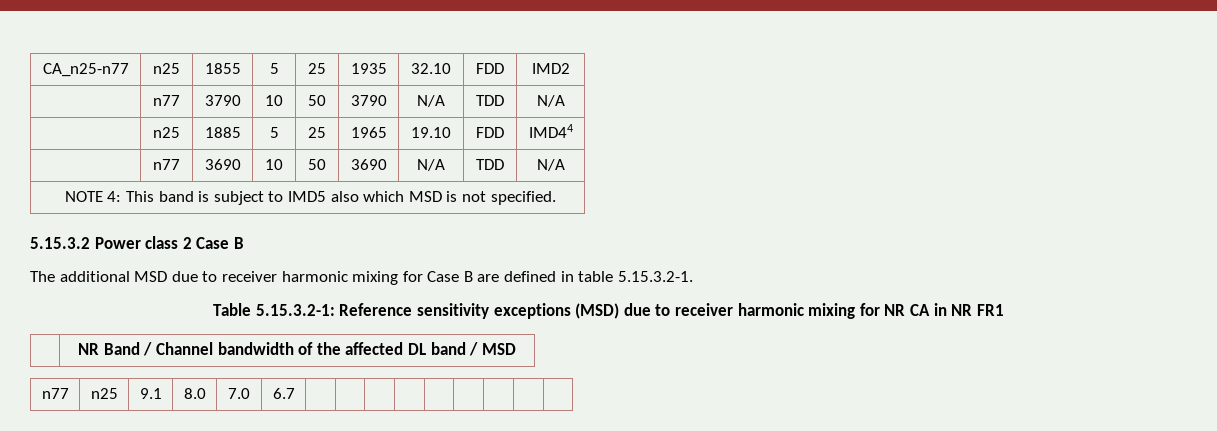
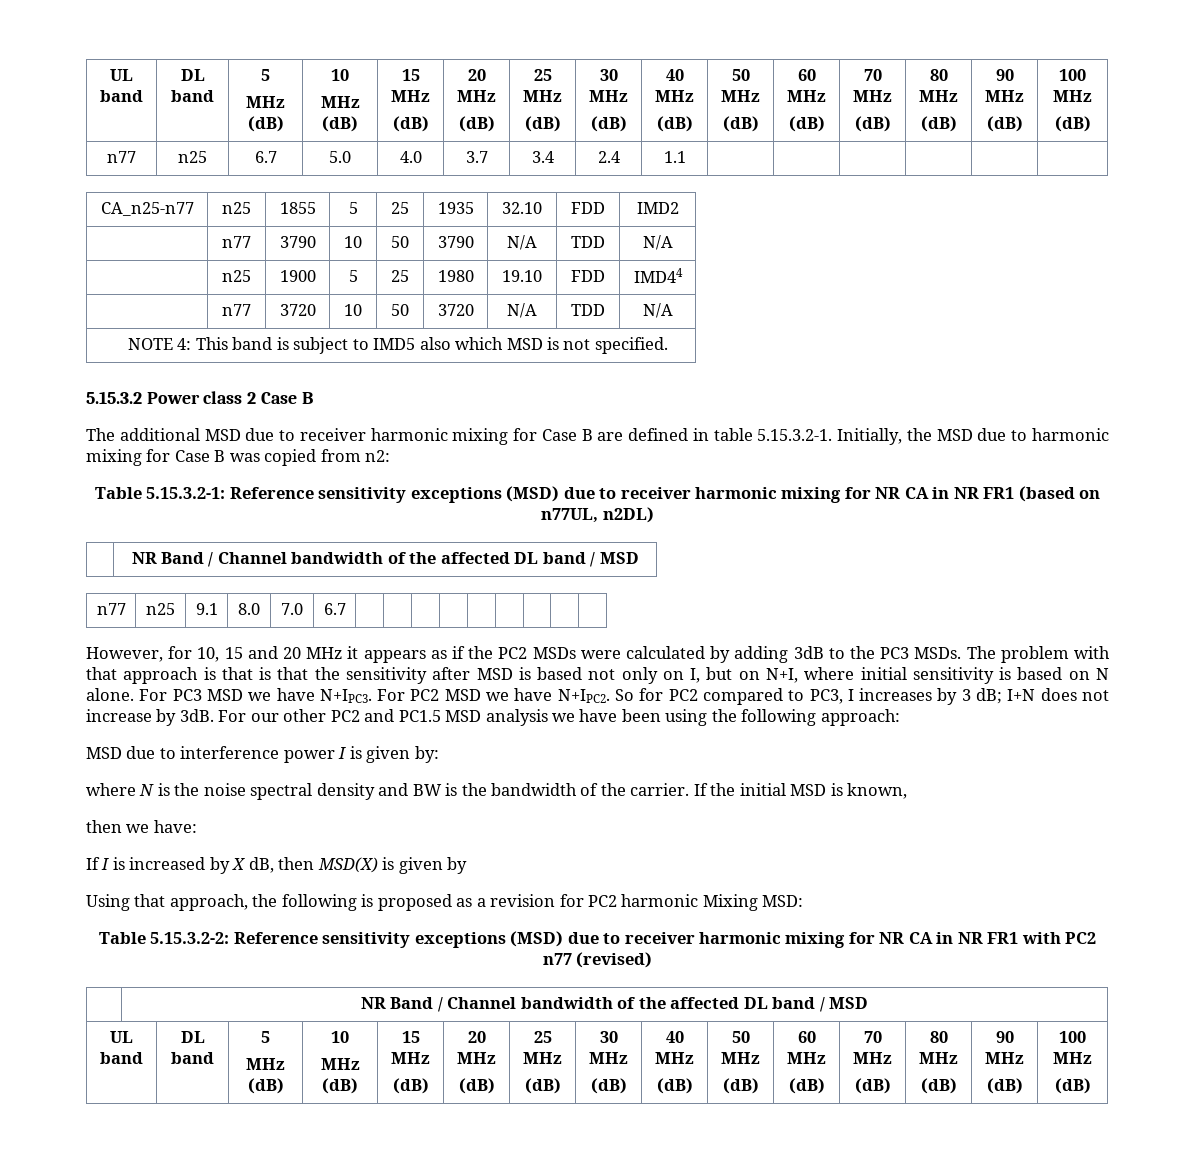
(42, 70) none -> [110,69,133,81] [100,90,143,102] [180,69,205,81] [171,90,214,102] [261,69,270,81] [246,96,285,108] [247,116,284,132] [331,69,349,81] [320,96,360,108] [322,116,358,132] [401,69,420,81] [391,90,430,102] [392,116,429,132] [467,69,486,81] [457,90,496,102] [458,116,495,132] [533,69,552,81] [523,90,562,102] [524,116,561,132] [599,69,618,81] [589,90,628,102] [590,116,627,132] [665,69,684,81] [655,90,694,102] [656,116,693,132] [731,69,750,81] [721,90,760,102] [722,116,759,132] [797,69,816,81] [787,90,826,102] [788,116,825,132] [863,69,882,81] [853,90,892,102] [854,116,891,132] [929,69,948,81] [919,90,958,102] [920,116,957,132] [995,69,1014,81] [985,90,1024,102] [986,116,1023,132] [1059,69,1086,81] [1053,90,1092,102] [1054,116,1091,132] [107,151,136,163] [178,151,207,163] [254,151,277,163] [329,151,351,163] [399,151,422,163] [465,151,488,163] [531,151,554,163] [597,151,620,163] [663,151,686,163] UL band | DL band | 5 // MHz (dB) | 10 // MHz (dB) | 15 MHz // (dB) | 20 MHz // (dB) | 25 MHz // (dB) | 30 MHz // (dB) | 40 MHz // (dB) | 50 MHz // (dB) | 60 MHz // (dB) | 70 MHz // (dB) | 80 MHz // (dB) | 90 MHz // (dB) | 100 MHz // (dB) // n77 | n25 | 6.7 | 5.0 | 4.0 | 3.7 | 3.4 | 2.4 | 1.1 | | | | | | //
[204,127,241,138] [269,127,279,138] [308,127,326,138] [350,127,387,138] 1885 | 5 | 25 | 1965 -> [279,270,316,282] [348,270,358,282] [391,270,409,282] [437,270,474,282] 1900 | 5 | 25 | 1980
[204,159,241,170] [265,159,283,170] [308,159,326,170] [350,159,387,170] 3690 | 10 | 50 | 3690 -> [279,304,316,316] [344,304,362,316] [391,304,409,316] [437,304,474,316] 3720 | 10 | 50 | 3720
(693, 276) none -> [837,428,1110,445] [86,449,391,466] Initially, the MSD due to harmonic mixing for Case B was copied from n2:
(1004, 310) none -> [1018,486,1101,502] [541,507,654,523] (based on n77UL, n2DL)
(295, 393) none -> [86,646,1111,663] [86,667,1109,684] [86,688,1109,705] [86,709,900,726] [86,746,439,763] [86,783,908,800] [86,820,197,833] [86,857,468,874] [86,894,804,911] [98,931,1097,948] [542,952,653,968] [360,997,869,1012] [110,1031,133,1043] [100,1052,143,1064] [180,1031,205,1043] [171,1052,214,1064] [261,1031,270,1043] [246,1058,285,1070] [247,1078,284,1094] [331,1031,349,1043] [320,1058,360,1070] [322,1078,358,1094] [401,1031,420,1043] [391,1052,430,1064] [392,1078,429,1094] [467,1031,486,1043] [457,1052,496,1064] [458,1078,495,1094] [533,1031,552,1043] [523,1052,562,1064] [524,1078,561,1094] [599,1031,618,1043] [589,1052,628,1064] [590,1078,627,1094] [665,1031,684,1043] [655,1052,694,1064] [656,1078,693,1094] [731,1031,750,1043] [721,1052,760,1064] [722,1078,759,1094] [797,1031,816,1043] [787,1052,826,1064] [788,1078,825,1094] [863,1031,882,1043] [853,1052,892,1064] [854,1078,891,1094] [929,1031,948,1043] [919,1052,958,1064] [920,1078,957,1094] [995,1031,1014,1043] [985,1052,1024,1064] [986,1078,1023,1094] [1059,1031,1086,1043] [1053,1052,1092,1064] [1054,1078,1091,1094] // However, for 10, 15 and 20 MHz it appears as if the PC2 MSDs were calculated by adding 3dB to the PC3 MSDs. The problem with that approach is that is that the sensitivity after MSD is based not only on I, but on N+I, where initial sensitivity is based on N alone. For PC3 MSD we have N+IPC3. For PC2 MSD we have N+IPC2. So for PC2 compared to PC3, I increases by 3 dB; I+N does not increase by 3dB. For our other PC2 and PC1.5 MSD analysis we have been using the following approach: // MSD due to interference power I is given by: // where N is the noise spectral density and BW is the bandwidth of the carrier. If the initial MSD is known, // then we have: // If I is increased by X dB, then MSD(X) is given by // Using that approach, the following is proposed as a revision for PC2 harmonic Mixing MSD: // Table 5.15.3.2-2: Reference sensitivity exceptions (MSD) due to receiver harmonic mixing for NR CA in NR FR1 with PC2 n77 (revised) // | NR Band / Channel bandwidth of the affected DL band / MSD // UL band | DL band | 5 // MHz (dB) | 10 // MHz (dB) | 15 MHz // (dB) | 20 MHz // (dB) | 25 MHz // (dB) | 30 MHz // (dB) | 40 MHz // (dB) | 50 MHz // (dB) | 60 MHz // (dB) | 70 MHz // (dB) | 80 MHz // (dB) | 90 MHz // (dB) | 100 MHz // (dB)

